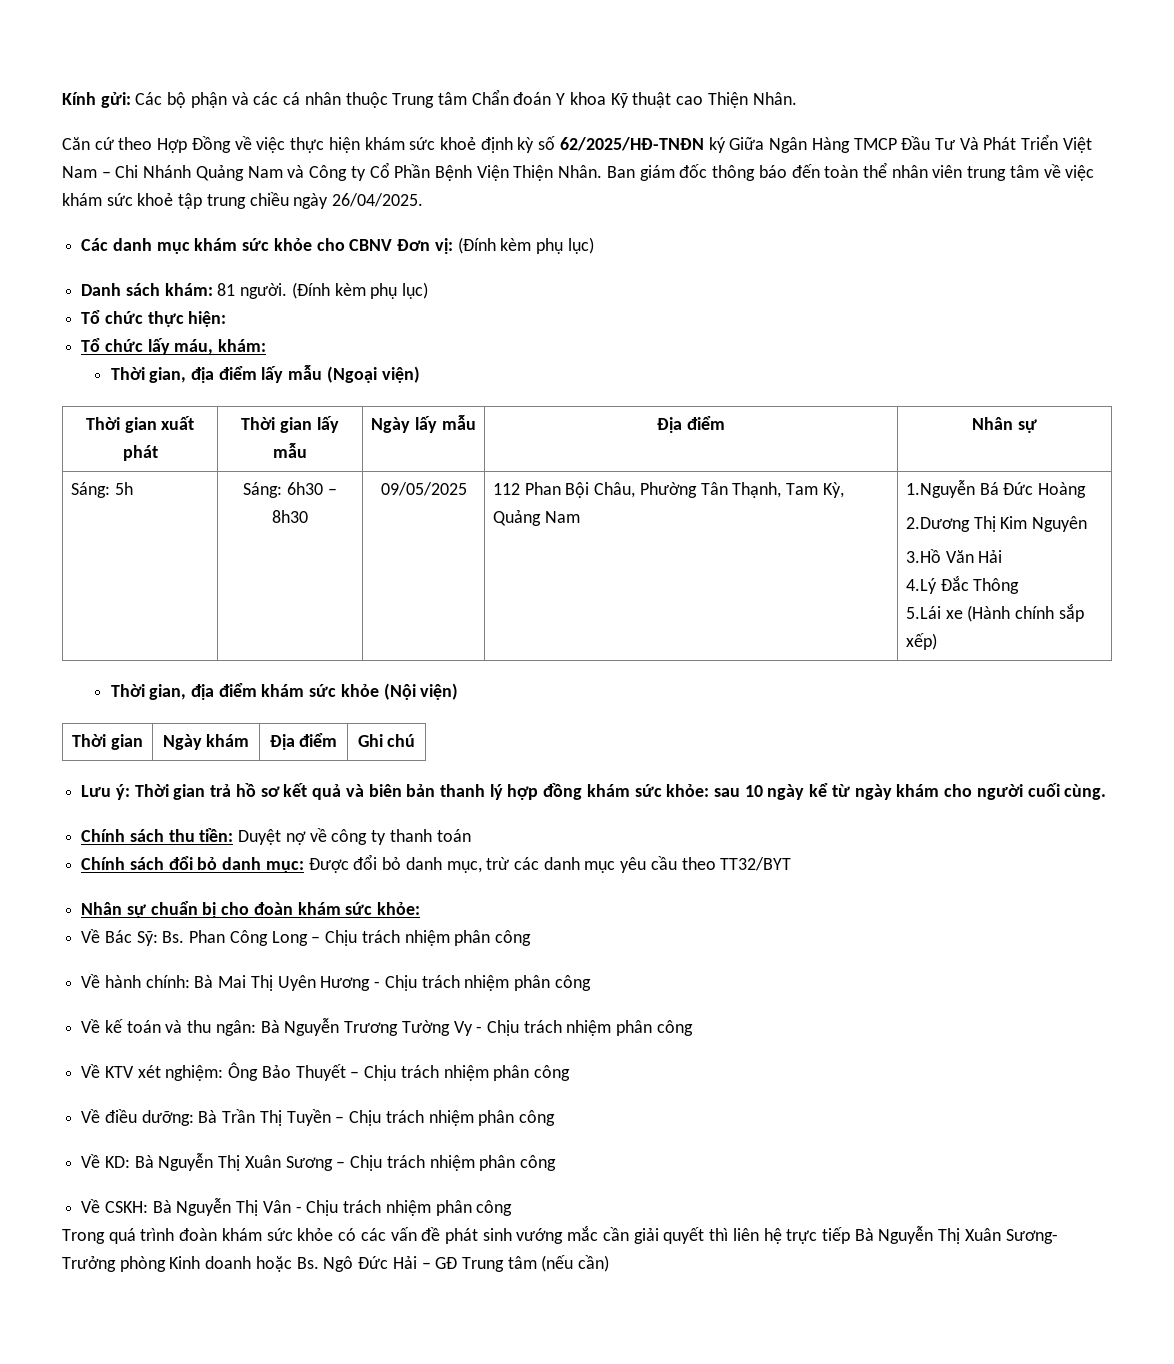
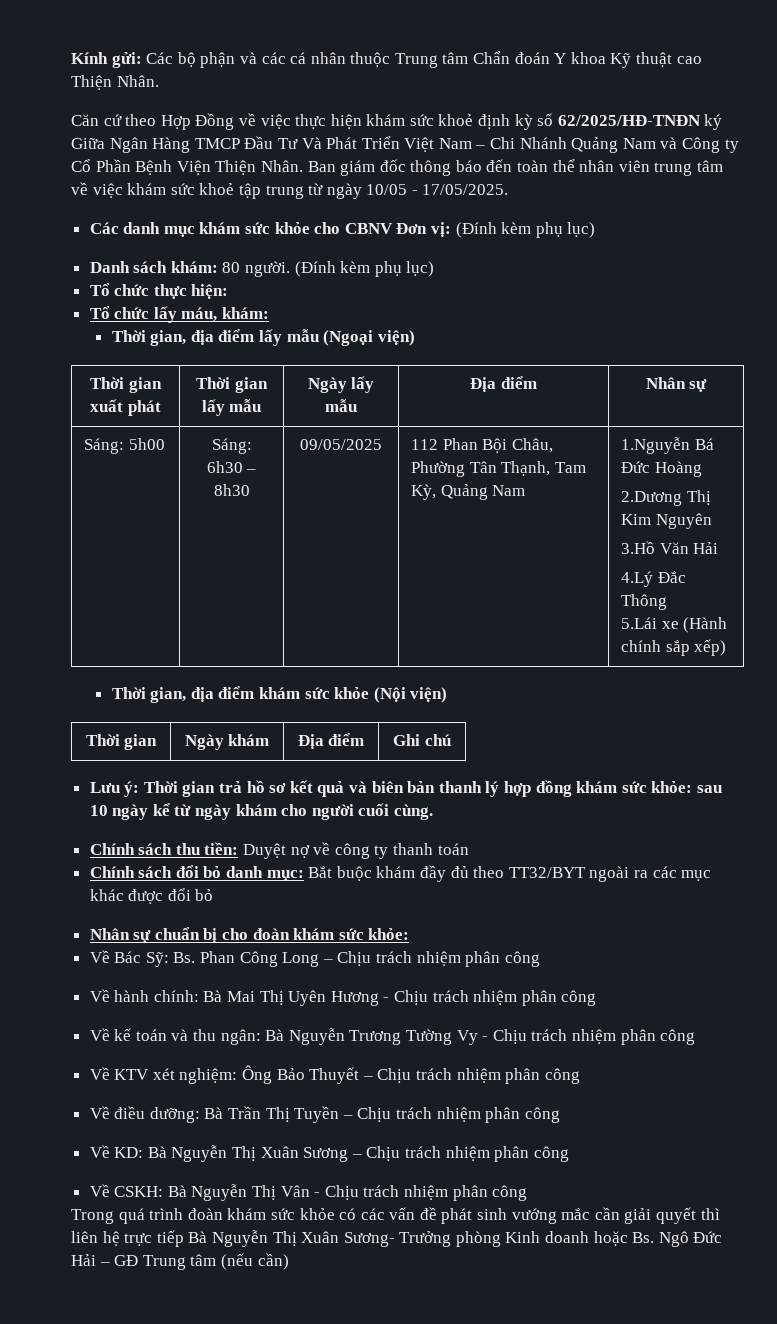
[249,192,424,209] chiều ngày 26/04/2025. -> [308,183,509,199] từ ngày 10/05 - 17/05/2025.
[217,283,236,296] 81 -> [222,262,241,273] 80
[114,482,133,495] 5h -> [128,438,165,450] 5h00
[308,854,792,873] Được đổi bỏ danh mục, trừ các danh mục yêu cầu theo TT32/BYT -> [308,865,712,882] [89,888,214,904] Bắt buộc khám đầy đủ theo TT32/BYT ngoài ra các mục khác được đổi bỏ

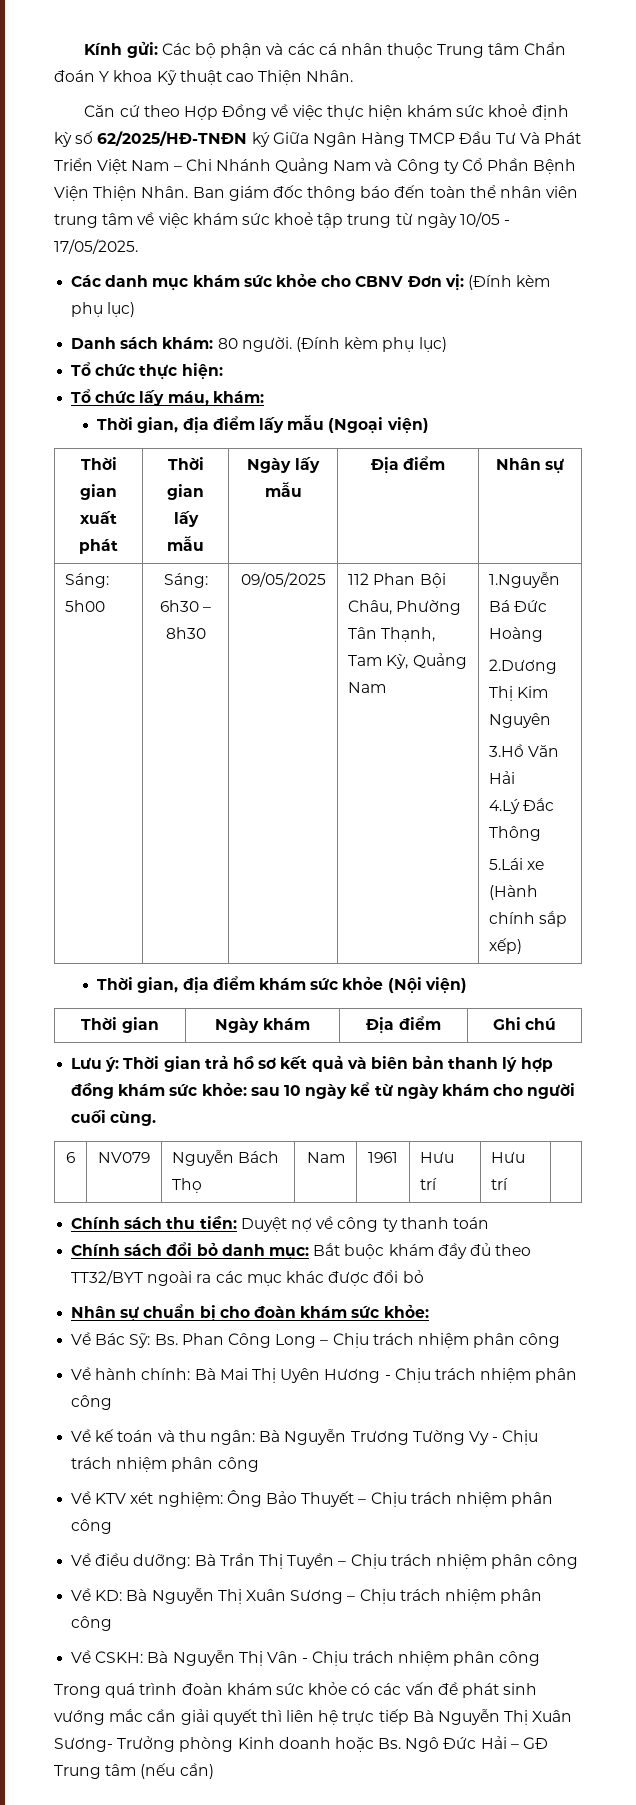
(434, 812) none -> [66,1152,75,1163] [98,1152,150,1163] [172,1150,280,1166] [172,1178,203,1193] [306,1152,345,1163] [368,1152,398,1163] [420,1151,455,1163] [420,1178,438,1190] [491,1151,526,1163] [491,1178,509,1190] // 6 | NV079 | Nguyễn Bách Thọ | Nam | 1961 | Hưu trí | Hưu trí |

